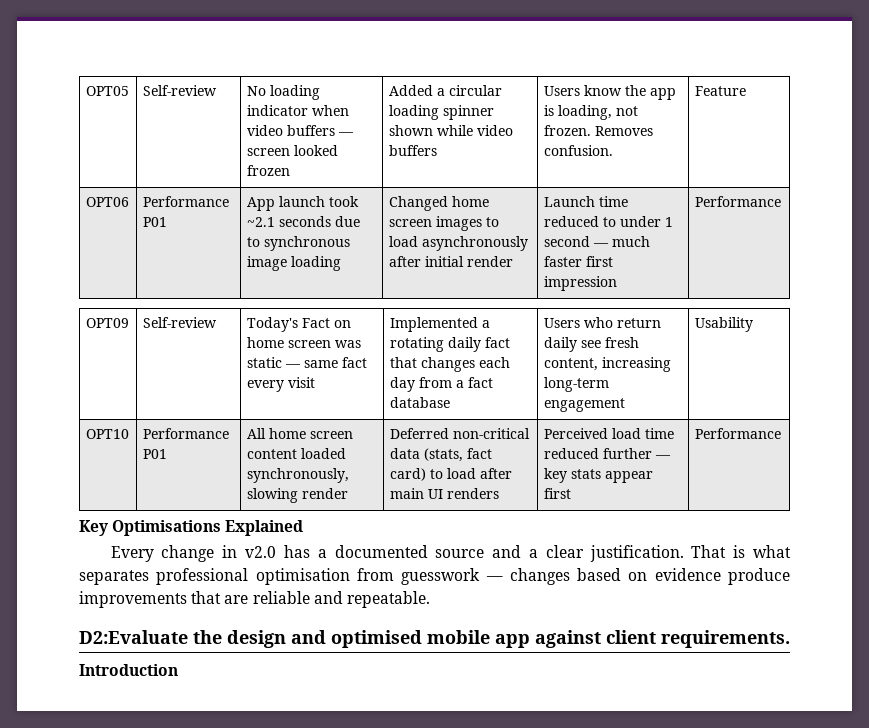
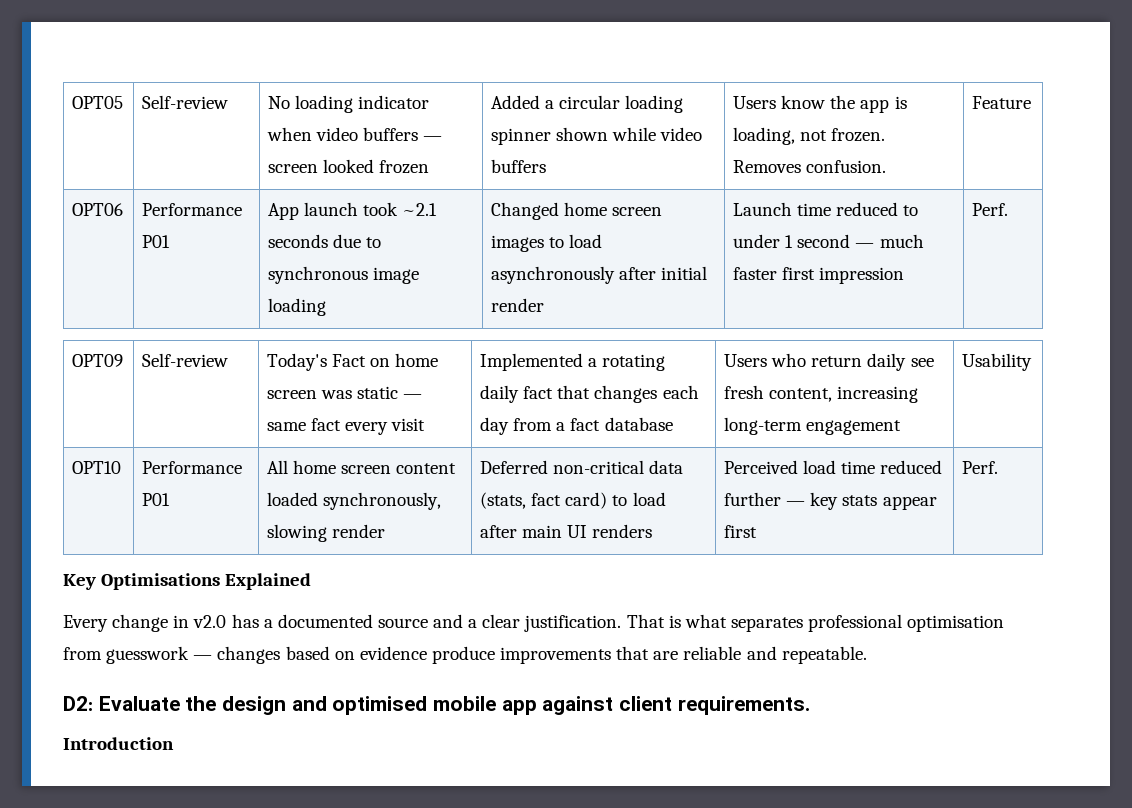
[694,196,781,207] Performance -> [972,203,1009,216] Perf.
[694,428,781,439] Performance -> [962,461,999,474] Perf.
[79,630,188,644] D2:Evaluate -> [63,696,180,711] D2: Evaluate

